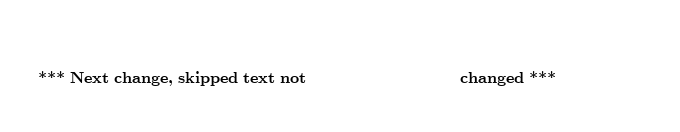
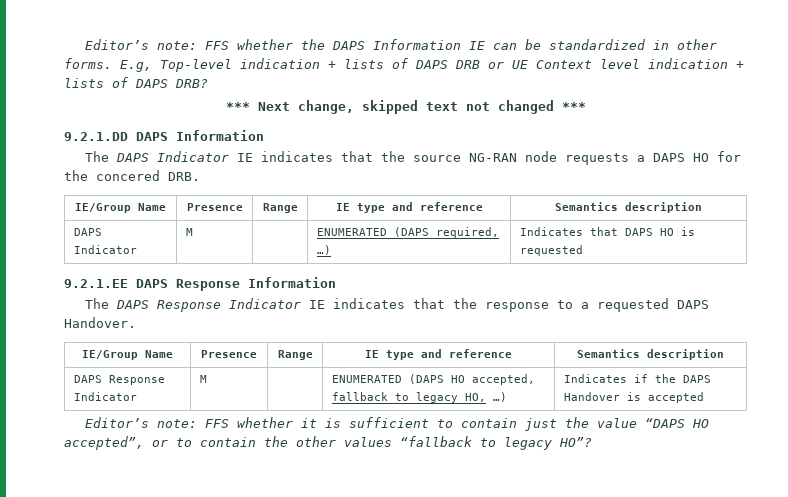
(38, 77) none -> [85,39,718,50] [64,58,744,72] [64,77,208,88] Editor’s note: FFS whether the DAPS Information IE can be standardized in other forms. E.g, Top-level indication + lists of DAPS DRB or UE Context level indication + lists of DAPS DRB? //
(556, 77) none -> [64,130,264,141] [85,151,742,165] [64,170,200,181] [75,203,166,213] [186,203,243,211] [262,203,298,213] [335,202,483,213] [555,202,702,213] [73,228,102,236] [73,245,137,254] [185,228,193,236] [316,227,499,238] [316,245,331,255] [519,227,695,236] [519,245,583,256] [64,277,336,291] [85,298,710,312] [64,317,136,328] [82,350,173,360] [201,350,257,358] [277,350,313,360] [365,349,512,360] [577,349,724,360] [73,375,165,385] [73,392,137,401] [199,375,207,383] [331,374,535,385] [331,392,507,403] [563,374,711,383] [563,392,704,403] [85,417,710,431] [64,436,592,450] // 9.2.1.DD DAPS Information // The DAPS Indicator IE indicates that the source NG-RAN node requests a DAPS HO for the concered DRB. // IE/Group Name | Presence | Range | IE type and reference | Semantics description // DAPS Indicator | M | | ENUMERATED (DAPS required, …) | Indicates that DAPS HO is requested // 9.2.1.EE DAPS Response Information // The DAPS Response Indicator IE indicates that the response to a requested DAPS Handover. // IE/Group Name | Presence | Range | IE type and reference | Semantics description // DAPS Response Indicator | M | | ENUMERATED (DAPS HO accepted, fallback to legacy HO, …) | Indicates if the DAPS Handover is accepted // Editor’s note: FFS whether it is sufficient to contain just the value “DAPS HO accepted”, or to contain the other values “fallback to legacy HO”?

